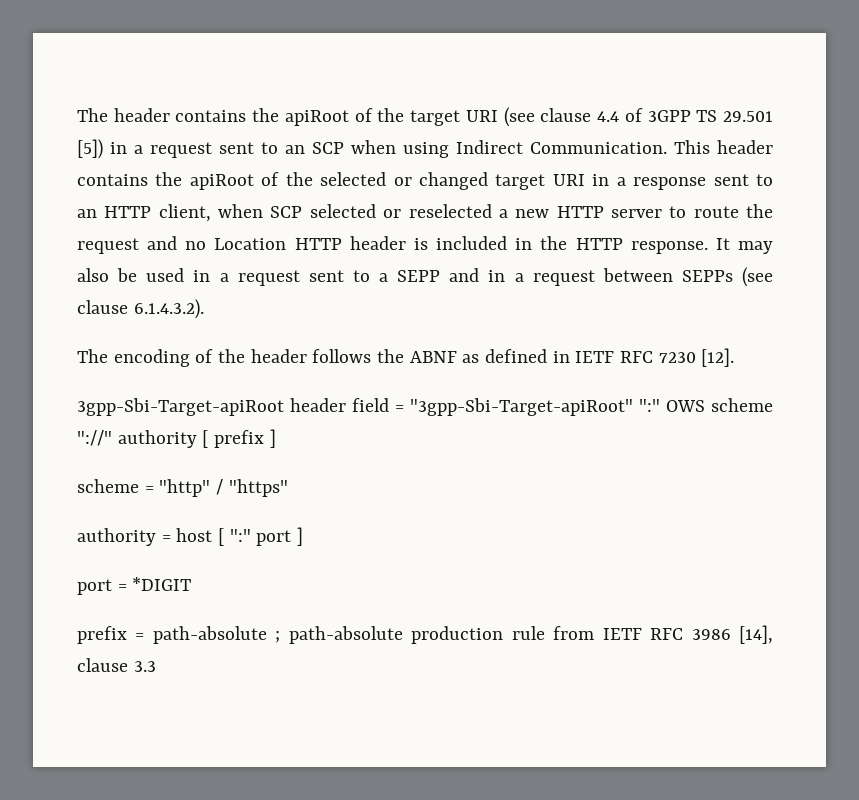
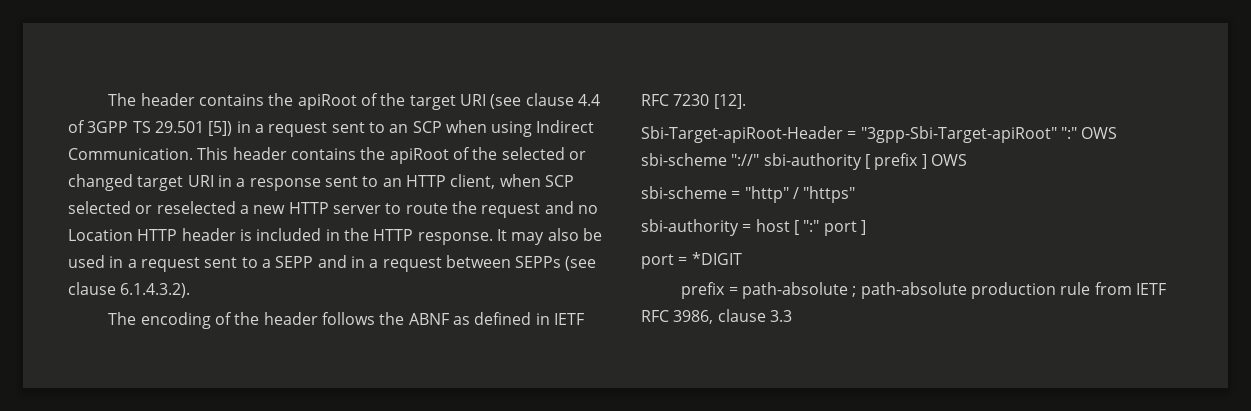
[77,398,389,416] 3gpp-Sbi-Target-apiRoot header field -> [641,126,843,143] Sbi-Target-apiRoot-Header
[711,398,773,412] [77,430,197,448] scheme "://" authority -> [641,153,862,170] sbi-scheme "://" sbi-authority
[77,479,139,493] // scheme -> [930,154,967,166] [641,186,727,199] OWS // sbi-scheme
[77,528,156,546] authority -> [641,219,739,236] sbi-authority
[691,625,774,644] 3986 [14], -> [673,310,714,324] 3986,

